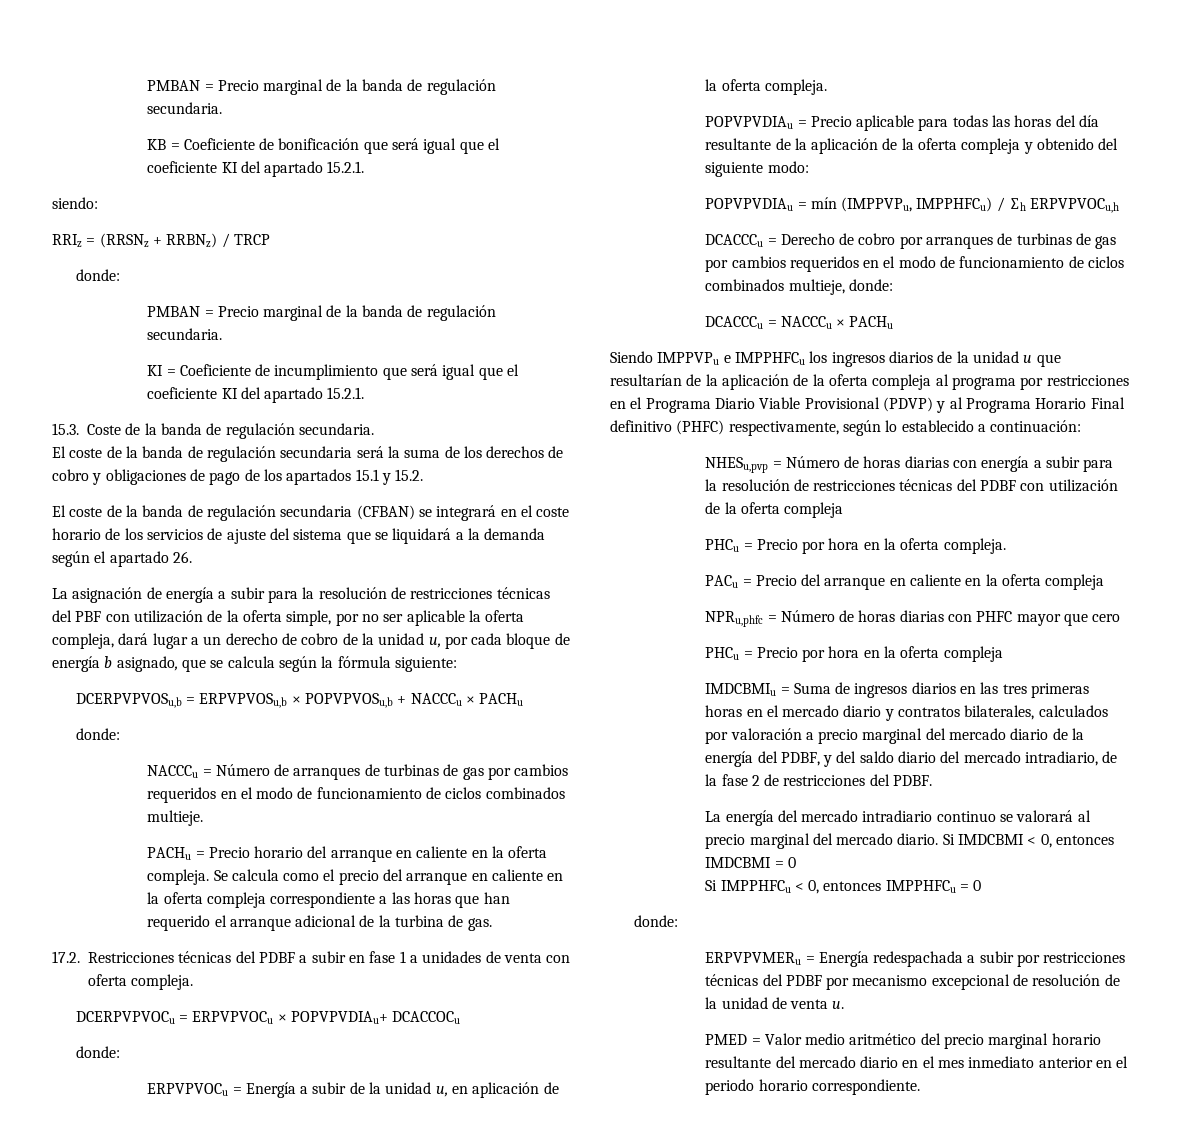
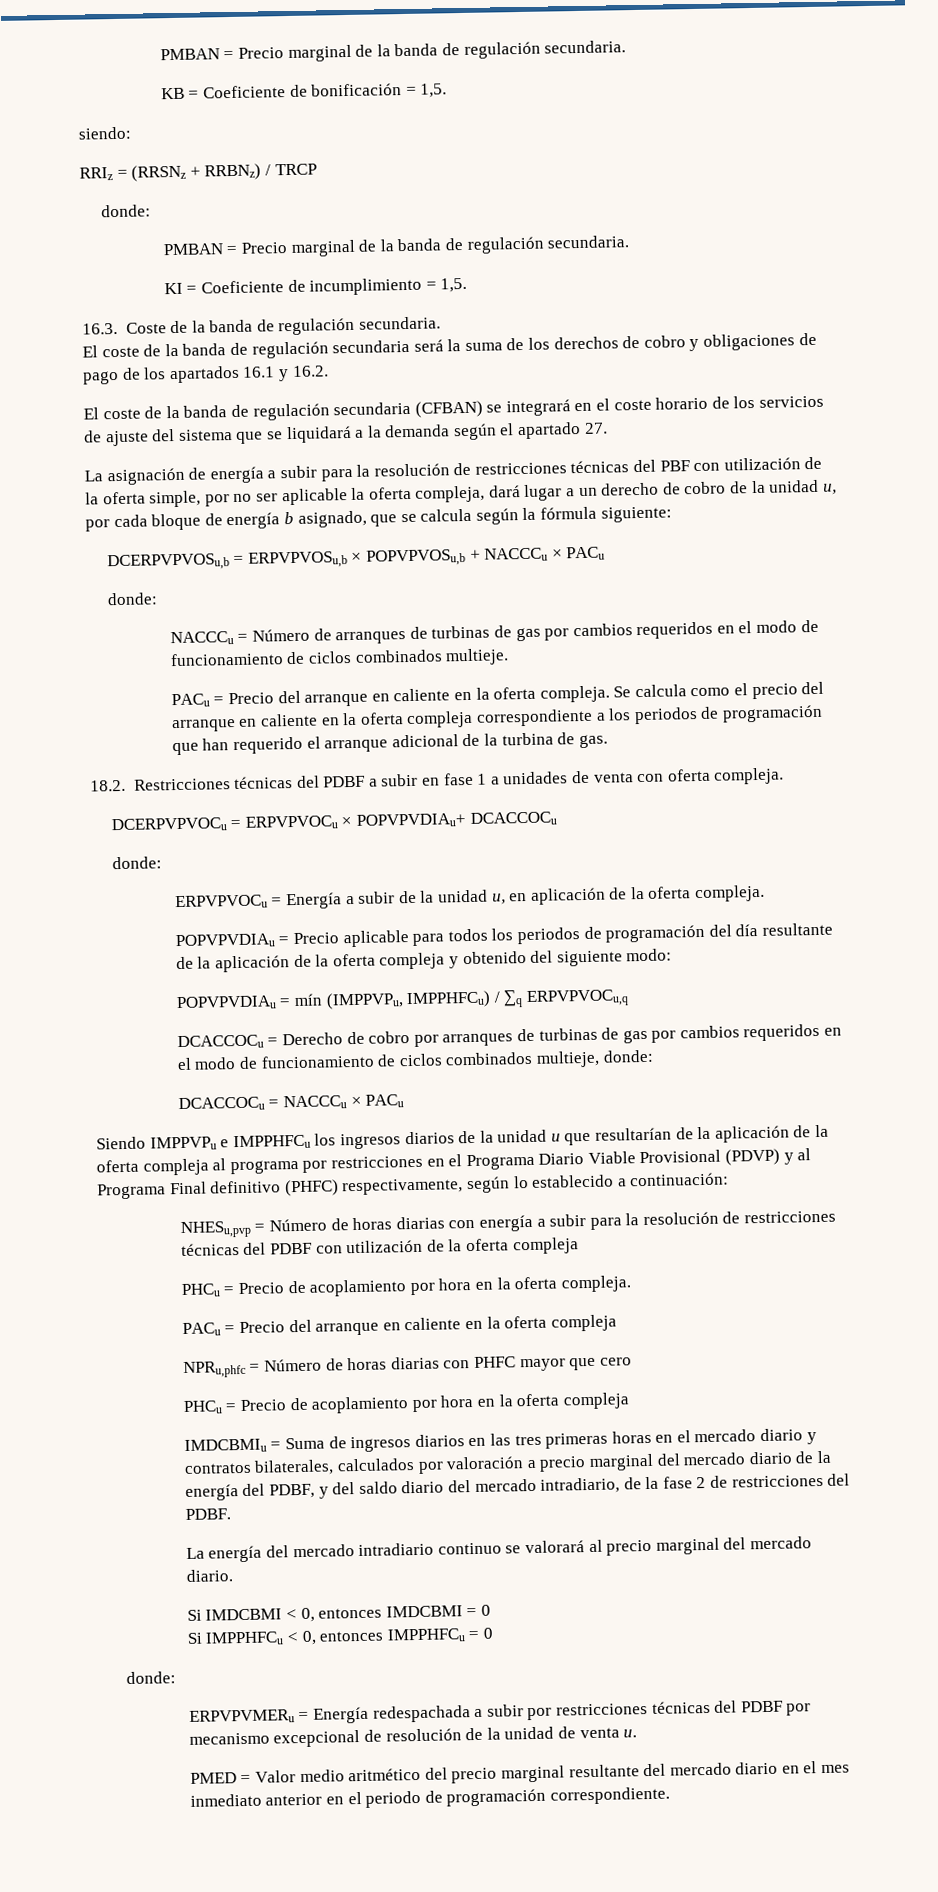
[363,138,501,154] [147,161,365,177] que será igual que el coeficiente KI del apartado 15.2.1. -> [405,83,448,98] = 1,5.
[382,364,520,380] [147,387,365,403] [52,423,79,435] que será igual que el coeficiente KI del apartado 15.2.1. // 15.3. -> [425,277,468,293] [82,322,118,335] = 1,5. // 16.3.
[355,469,424,485] 15.1 y 15.2. -> [242,365,329,382] 16.1 y 16.2.
[172,551,192,563] 26. -> [583,422,608,434] 27.
[479,693,524,706] PACHu -> [566,546,606,561] PACu
[147,846,304,860] PACHu = Precio horario -> [170,692,274,708] PACu = Precio
[391,892,452,904] las horas -> [608,704,823,725] los periodos de programación
[52,951,80,963] 17.2. -> [90,779,126,792] 18.2.
[952,115,1052,127] todas las horas -> [447,924,706,945] todos los periodos de programación
[1009,198,1120,213] [705,234,764,247] ∑h ERPVPVOCu,h // DCACCCu -> [503,989,629,1008] [176,1034,264,1050] ∑q ERPVPVOCu,q // DCACCOCu
[705,316,764,329] DCACCCu -> [177,1096,265,1112] DCACCOCu
[849,316,894,329] PACHu -> [365,1094,405,1108] PACu
[1035,398,1087,409] Horario -> (166, 1191) none
(798, 544) none -> [287,1279,408,1297] de acoplamiento
(798, 652) none -> [289,1396,410,1414] de acoplamiento
(939, 839) none -> (233, 1575) //
[1051,1033,1101,1045] horario -> (565, 1774) none
[758,1079,808,1091] horario -> [424,1788,547,1807] de programación

